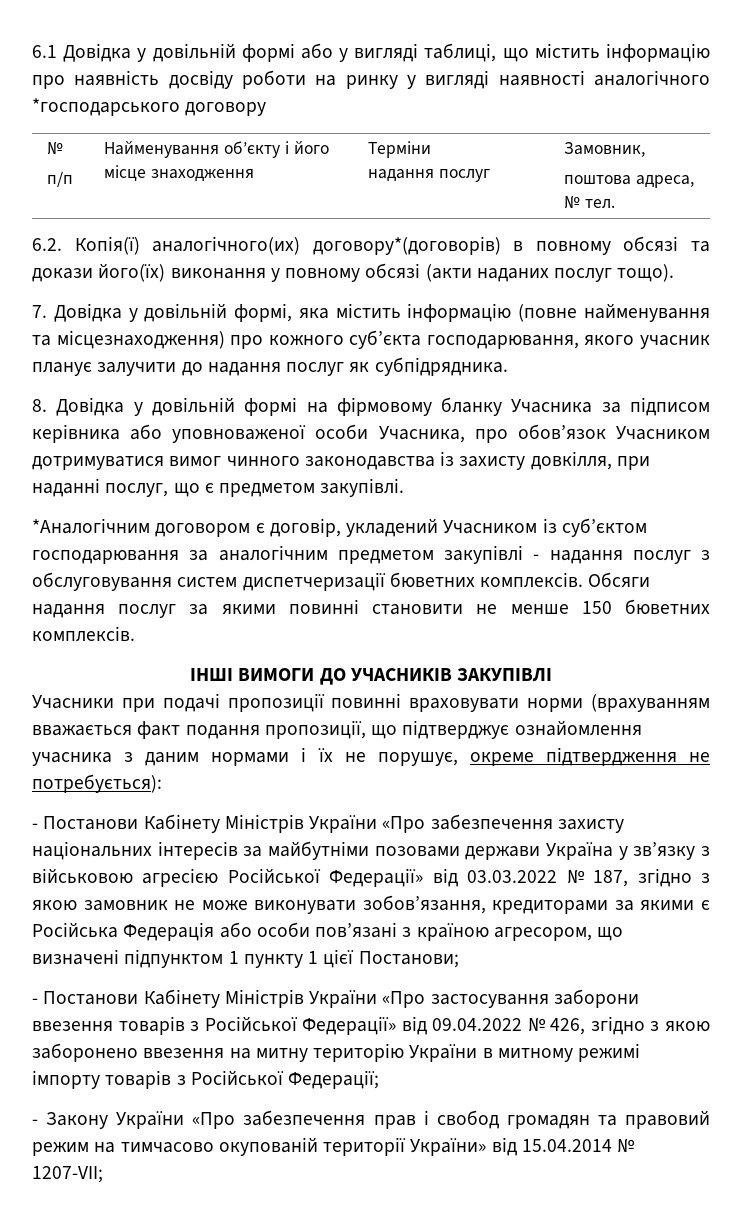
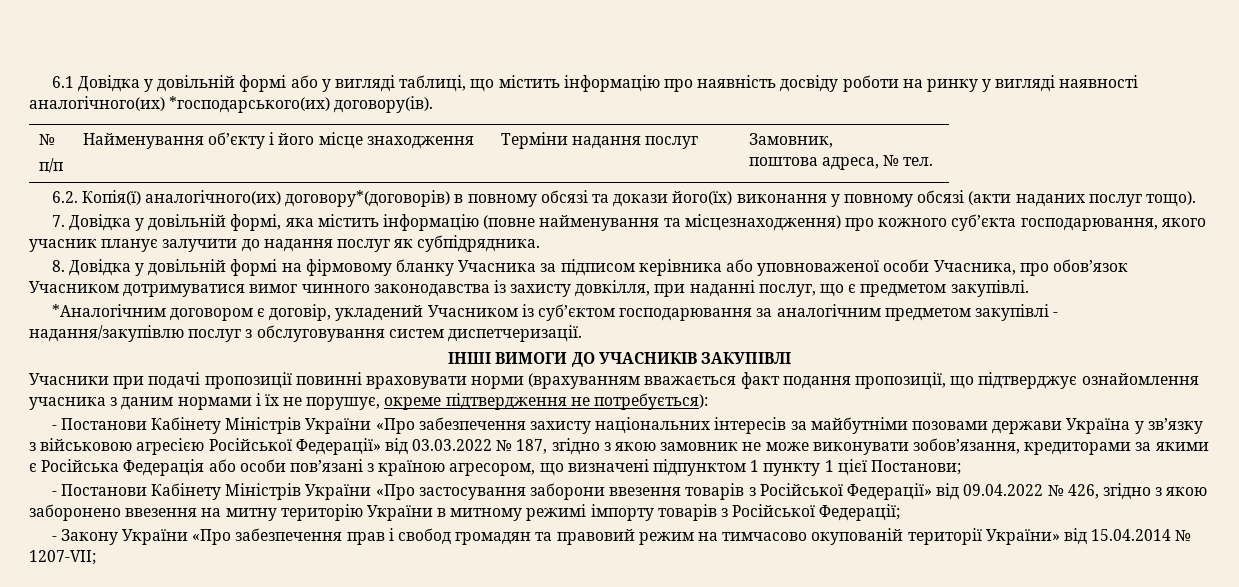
[593,70,710,86] [32,98,267,116] аналогічного *господарського договору -> [29,96,434,113] аналогічного(их) *господарського(их) договору(ів).
[549,550,623,564] надання -> [29,325,184,342] надання/закупівлю
[242,572,651,591] [32,599,710,618] [32,626,135,642] диспетчеризації бюветних комплексів. Обсяги надання послуг за якими повинні становити не менше 150 бюветних комплексів. -> [447,325,582,342] диспетчеризації.

